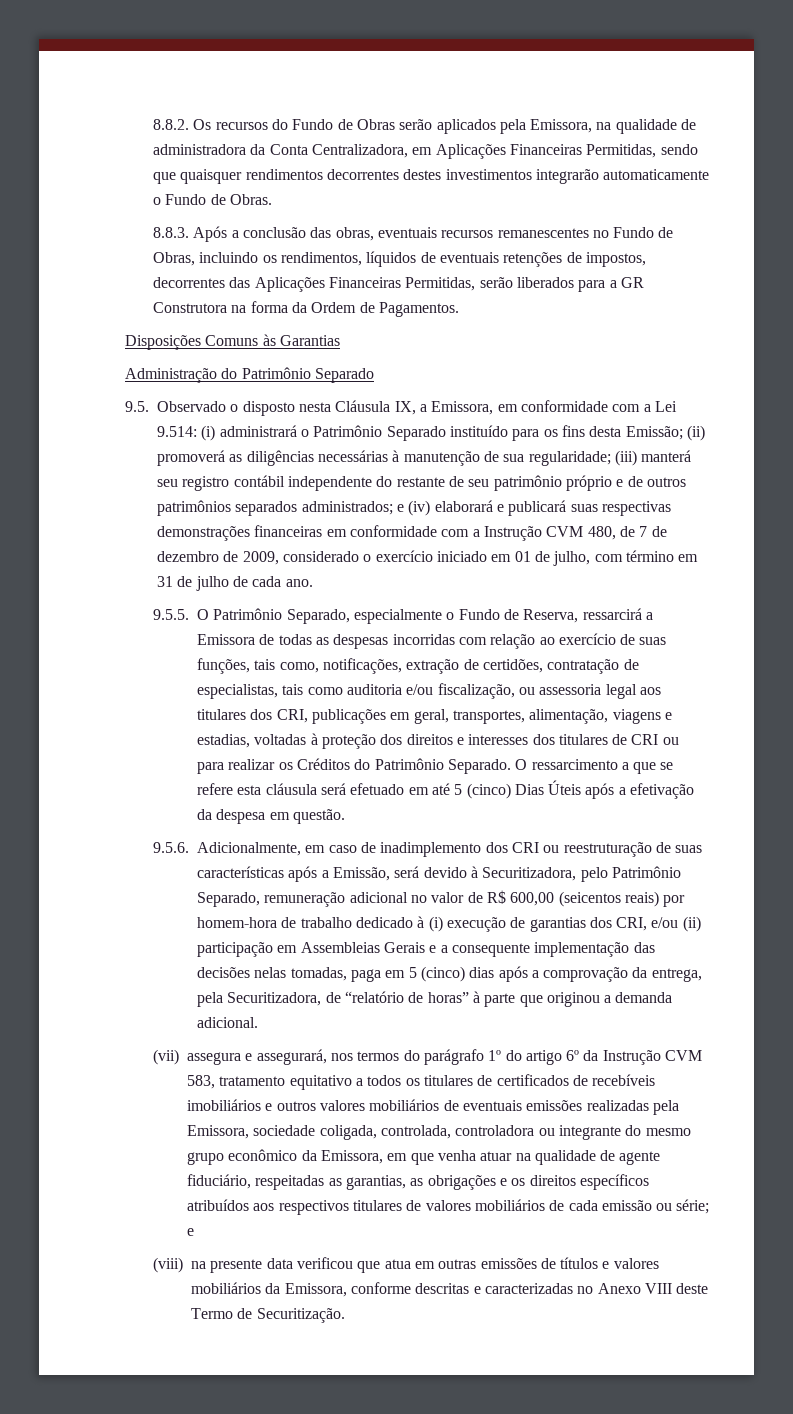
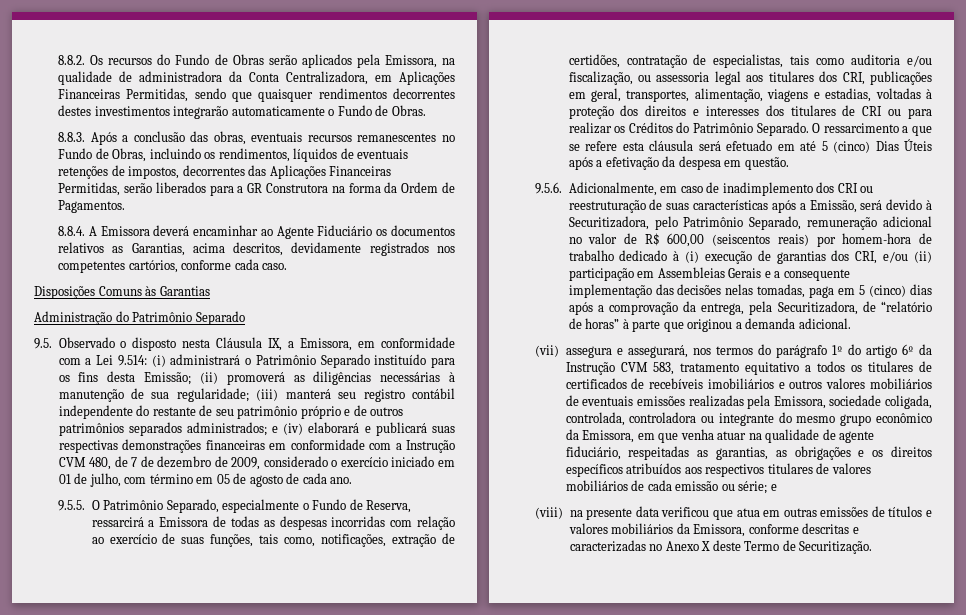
(459, 309) none -> [58,225,456,239] [58,242,455,256] [58,259,288,273] // 8.8.4. A Emissora deverá encaminhar ao Agente Fiduciário os documentos relativos as Garantias, acima descritos, devidamente registrados nos competentes cartórios, conforme cada caso.
[157,576,229,591] 31 de julho -> [216,473,283,487] 05 de agosto
[558,891,621,907] (seicentos -> [712,234,771,246] (seiscentos
[644,1283,672,1294] VIII -> [701,541,711,551] X

